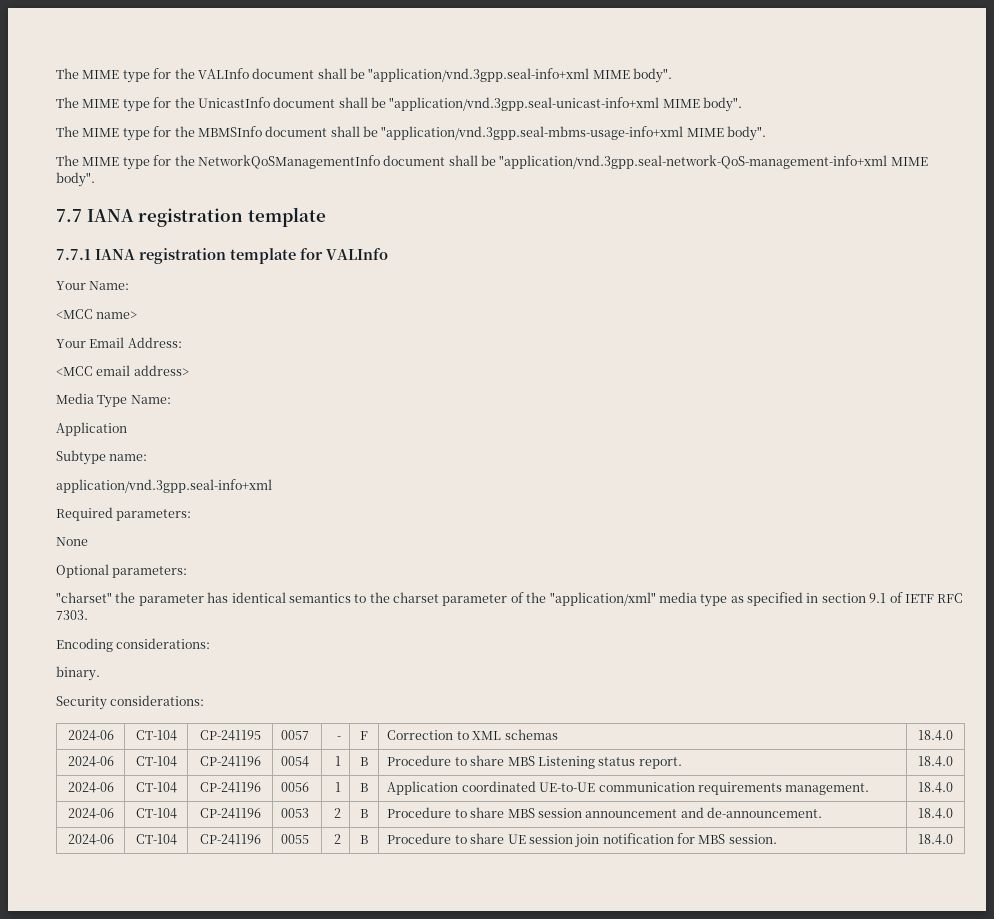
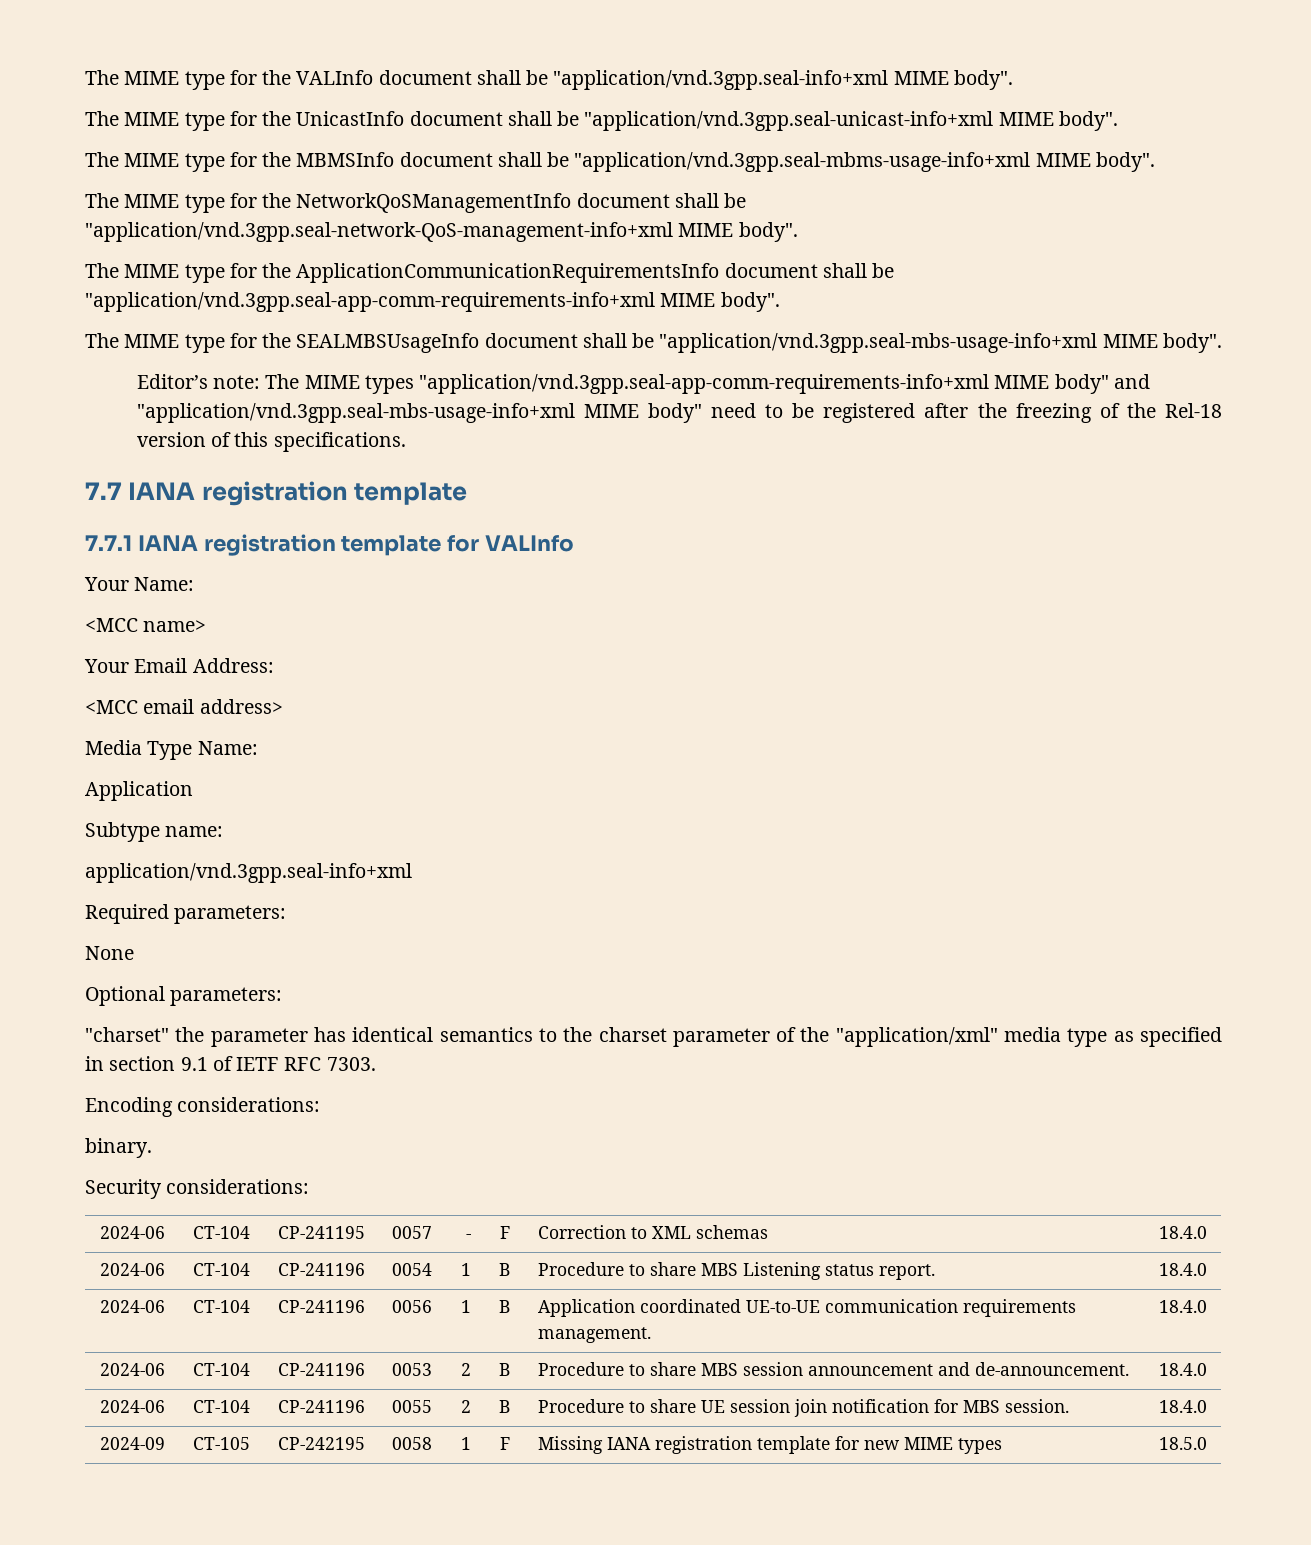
(95, 179) none -> [85,263,895,283] [85,292,780,312] [85,333,1222,353] [136,374,1150,394] [136,403,1222,423] [136,432,406,452] // The MIME type for the ApplicationCommunicationRequirementsInfo document shall be "application/vnd.3gpp.seal-app-comm-requirements-info+xml MIME body". // The MIME type for the SEALMBSUsageInfo document shall be "application/vnd.3gpp.seal-mbs-usage-info+xml MIME body". // Editor’s note: The MIME types "application/vnd.3gpp.seal-app-comm-requirements-info+xml MIME body" and "application/vnd.3gpp.seal-mbs-usage-info+xml MIME body" need to be registered after the freezing of the Rel-18 version of this specifications.
(953, 839) none -> [99,1437,165,1450] [192,1437,250,1450] [277,1437,365,1450] [391,1437,432,1450] [461,1437,472,1450] [499,1437,510,1450] [537,1436,1002,1454] [1158,1437,1207,1450] // 2024-09 | CT-105 | CP-242195 | 0058 | 1 | F | Missing IANA registration template for new MIME types | 18.5.0

